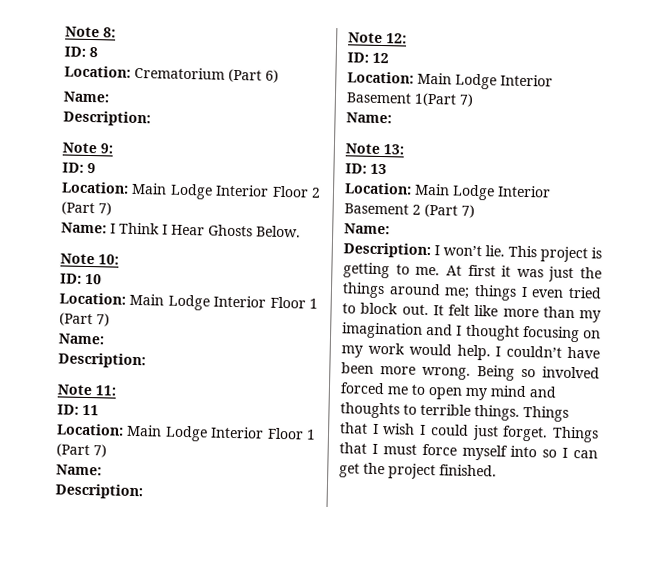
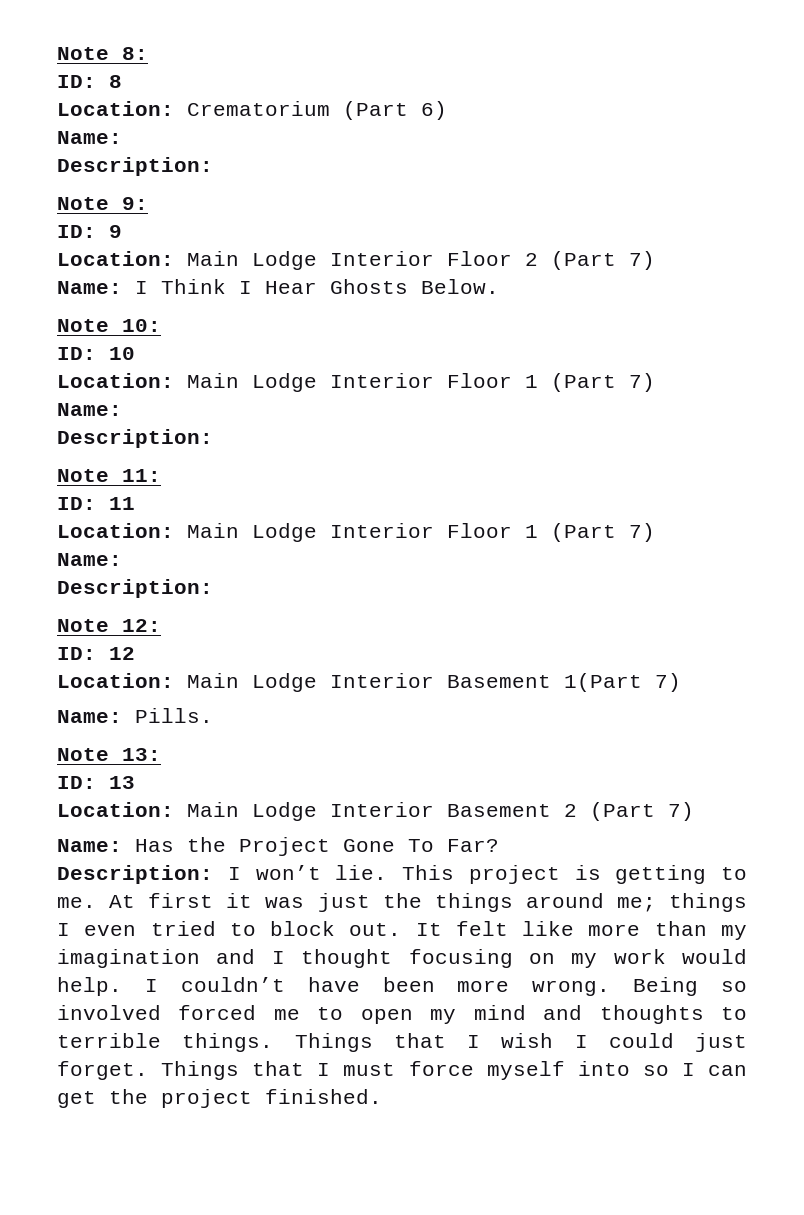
(392, 118) none -> [135,708,213,723] Pills.
(390, 229) none -> [135,837,499,856] Has the Project Gone To Far?

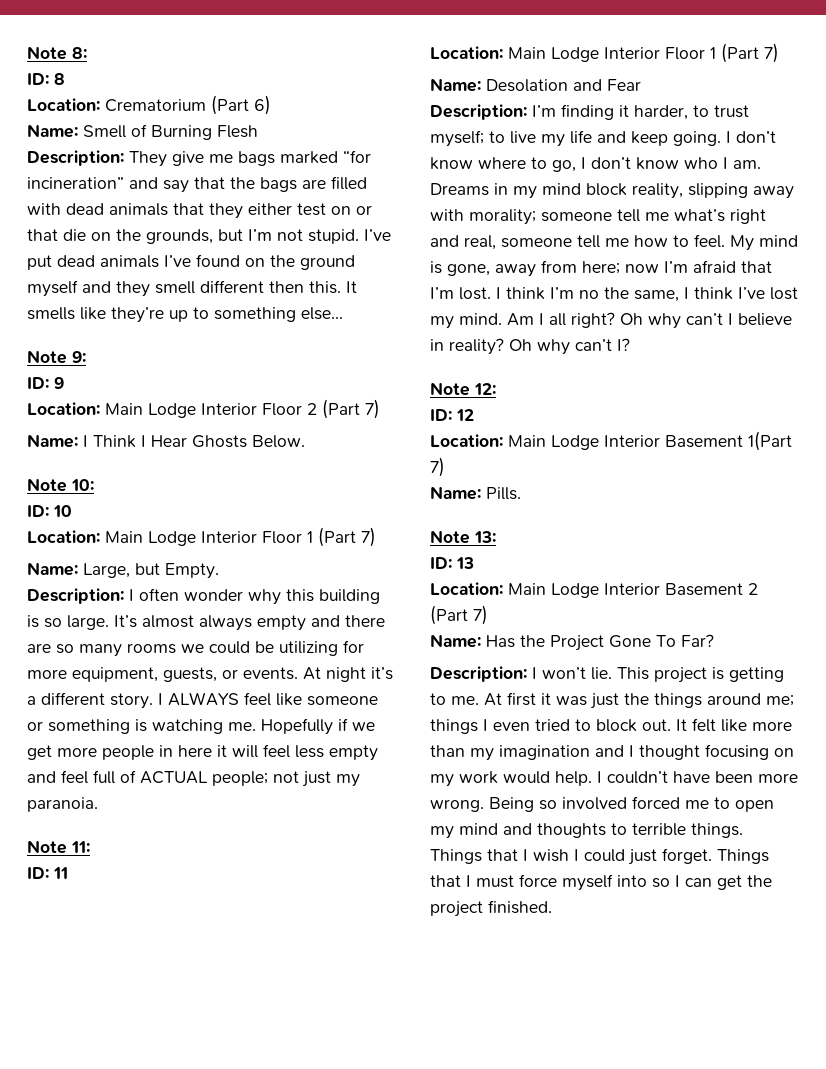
[57,157,213,176] // Description: -> [83,124,258,140] [27,150,371,167] [27,176,367,193] [27,203,372,219] [27,229,391,244] [27,254,355,270] [27,280,357,297] [27,307,343,323] Smell of Burning Flesh // Description: They give me bags marked “for incineration” and say that the bags are filled with dead animals that they either test on or that die on the grounds, but I’m not stupid. I’ve put dead animals I’ve found on the ground myself and they smell different then this. It smells like they’re up to something else...
[57,429,213,448] // Description: -> [83,563,219,579] [27,588,380,605] [27,615,385,631] [27,640,364,657] [27,667,393,682] [27,692,378,709] [27,718,375,735] [27,744,378,761] [27,770,360,787] [27,797,98,812] Large, but Empty. // Description: I often wonder why this building is so large. It’s almost always empty and there are so many rooms we could be utilizing for more equipment, guests, or events. At night it’s a different story. I ALWAYS feel like someone or something is watching me. Hopefully if we get more people in here it will feel less empty and feel full of ACTUAL people; not just my paranoia.
[57,579,213,598] // Description: -> [486,79,641,92] [430,104,749,120] [430,130,776,147] [430,157,761,172] [430,183,794,199] [430,209,766,225] [430,234,798,251] [430,260,772,277] [430,287,798,302] [430,312,792,329] [430,338,630,355] Desolation and Fear // Description: I’m finding it harder, to trust myself; to live my life and keep going. I don’t know where to go, I don’t know who I am. Dreams in my mind block reality, slipping away with morality; someone tell me what’s right and real, someone tell me how to feel. My mind is gone, away from here; now I’m afraid that I’m lost. I think I’m no the same, I think I’ve lost my mind. Am I all right? Oh why can’t I believe in reality? Oh why can’t I?

